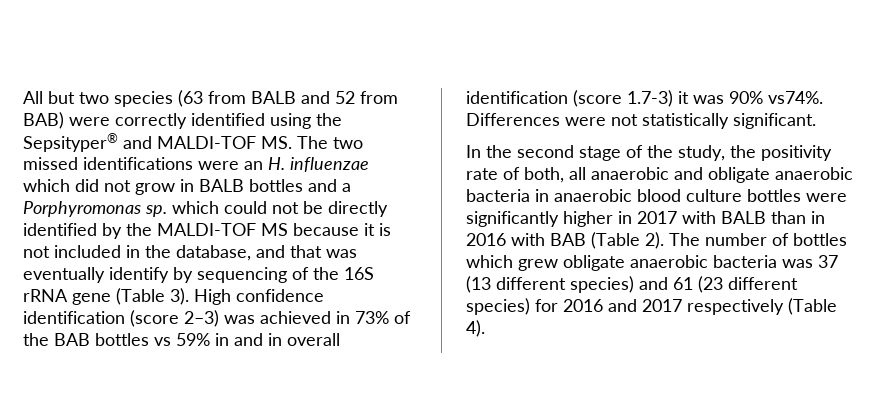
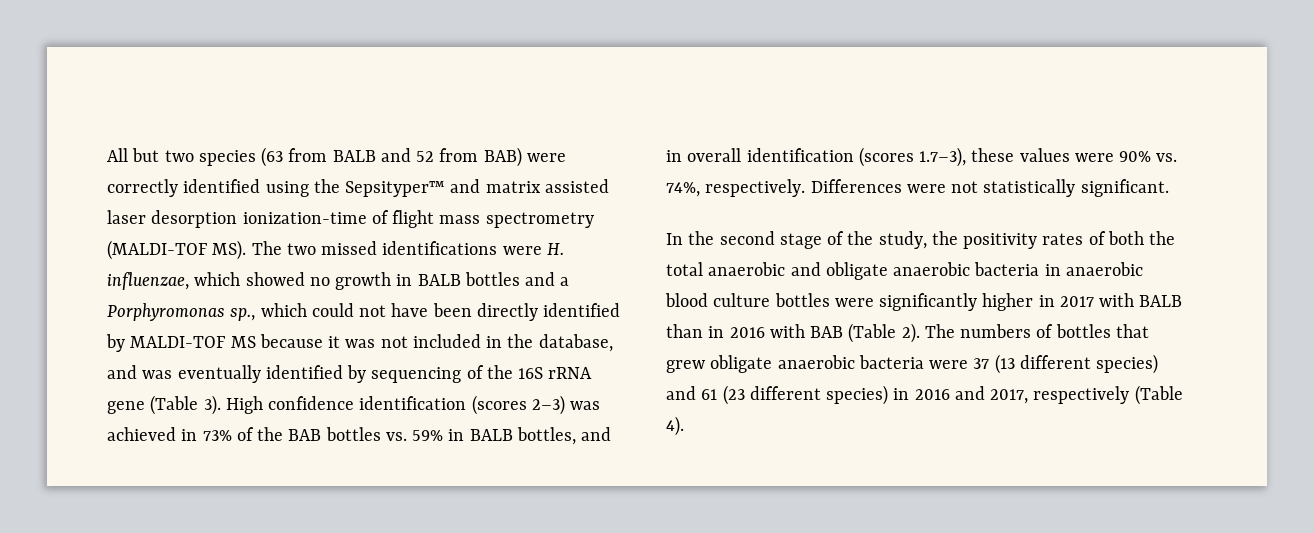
[23,133,292,152] Sepsityper® and MALDI-TOF MS. -> [345,179,609,197] [107,210,594,228] [107,240,247,260] Sepsityper™ and matrix assisted laser desorption ionization-time of flight mass spectrometry (MALDI-TOF MS).
[244,157,369,172] [23,179,175,195] an H. influenzae which did not grow -> [546,243,564,255] [107,272,392,290] H. influenzae, which showed no growth
[145,205,167,217] sp. -> [230,308,256,321] sp.,
[303,201,323,214] be -> [391,303,472,317] have been
[126,223,152,236] the -> (125, 343) none
[379,223,391,236] is -> [345,339,376,348] was
[290,245,322,258] that -> (137, 372) none
[109,267,169,283] identify -> [265,365,343,379] identified
[130,310,179,327] (score -> [471,395,527,415] (scores
[154,337,171,346] vs -> [385,432,407,441] vs.
(229, 339) none -> [469,427,576,445] BALB bottles,
[573,90,823,107] (score 1.7-3) it was 90% vs74%. -> [858,147,1178,167] [666,179,806,197] (scores 1.7–3), these values were 90% vs. 74%, respectively.
[466,167,586,183] rate of both, all -> [1042,231,1176,245] [666,262,703,276] rates of both the total
[705,233,767,246] number -> [960,324,1032,338] numbers
[466,255,513,268] which -> [1115,324,1149,338] that
[782,259,813,268] was -> [929,360,969,369] were
[535,299,558,312] for -> [893,388,910,400] in
[642,299,682,312] 2017 -> [990,389,1029,404] 2017,

